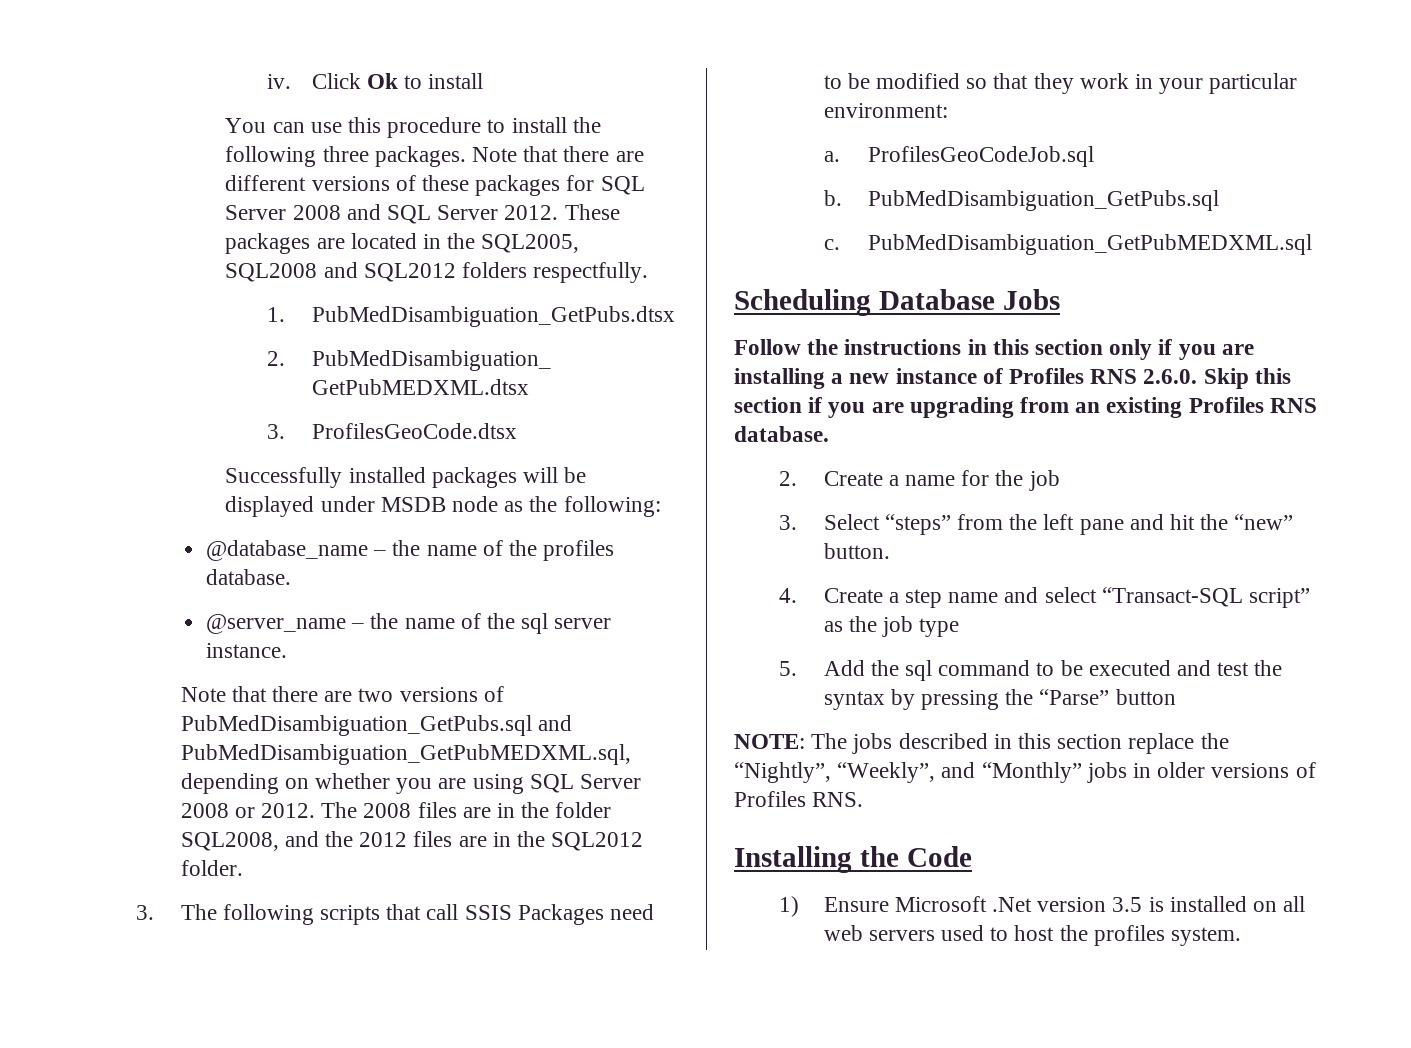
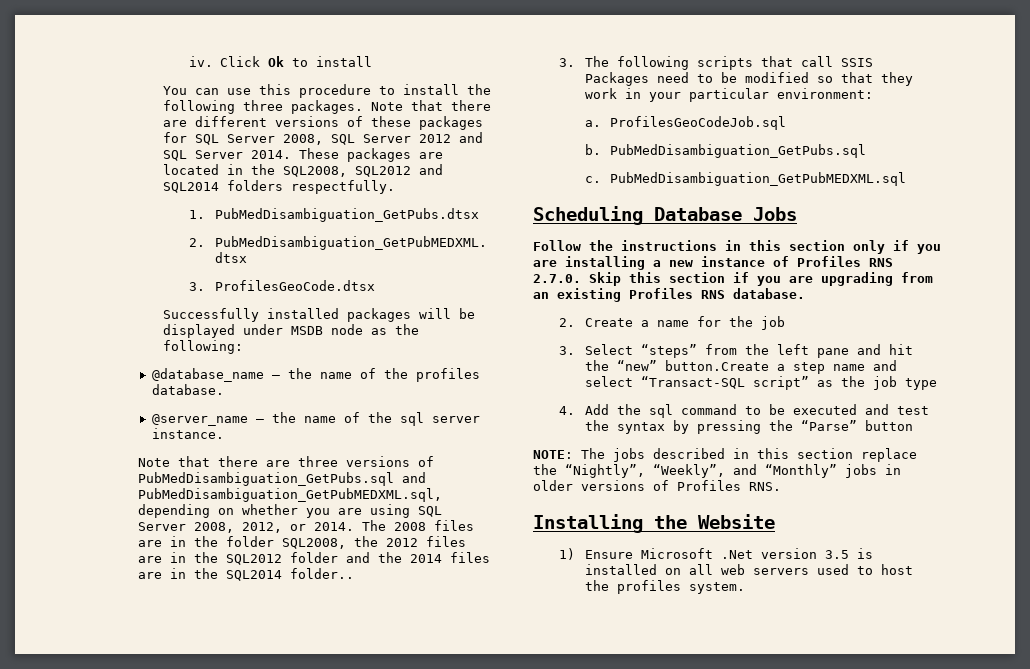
[292,205,341,220] 2008 -> [283,134,452,145] 2008, SQL Server 2012
[504,205,559,220] 2012. -> [251,150,292,159] 2014.
[481,234,580,253] [225,262,456,282] SQL2005, SQL2008 and SQL2012 -> [283,164,444,177] [163,182,220,193] SQL2008, SQL2012 and SQL2014
[358,688,394,702] two -> [297,456,338,467] three
[180,803,316,818] 2008 or 2012. -> [193,522,354,533] 2008, 2012, or 2014.
[284,831,319,847] and -> (346, 543) none
[180,860,243,876] folder. -> [289,552,490,563] [137,568,354,581] folder and the 2014 files are in the SQL2014 folder..
[1143,369,1198,384] 2.6.0. -> [533,274,581,283] 2.7.0.
[823,543,890,559] [778,588,883,603] button. // 4. Create -> [664,360,769,371] button.Create
[778,661,797,676] 5. -> [558,406,575,415] 4.
[906,846,972,867] Code -> [698,514,775,529] Website

